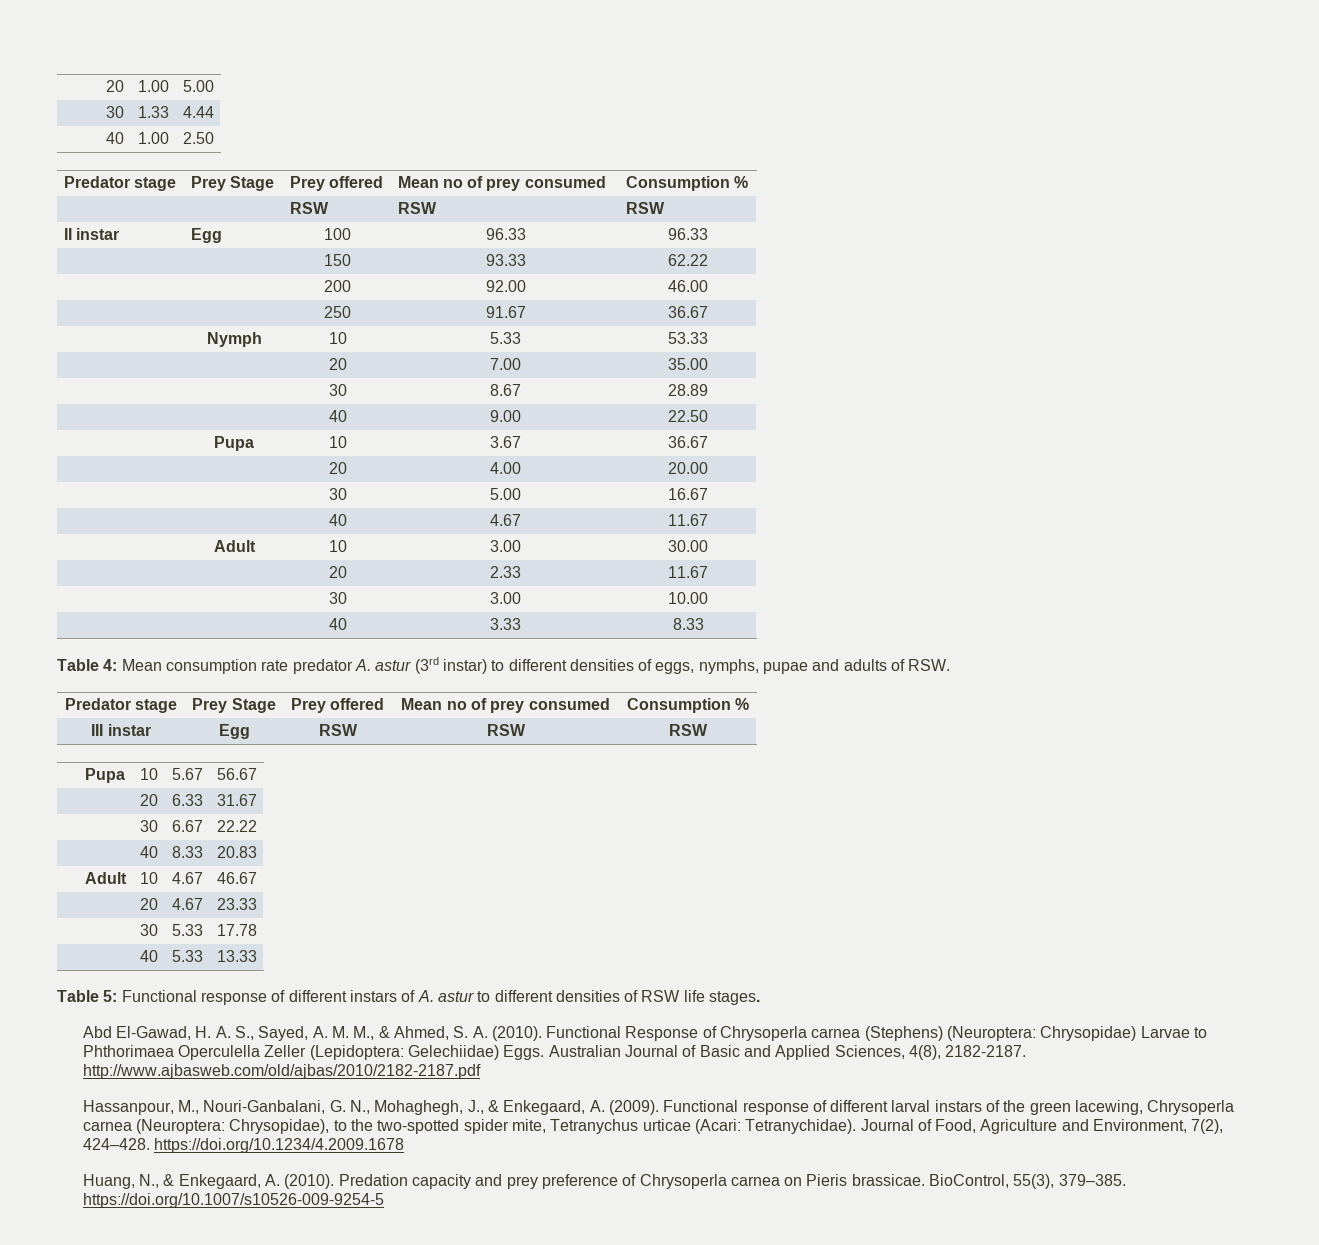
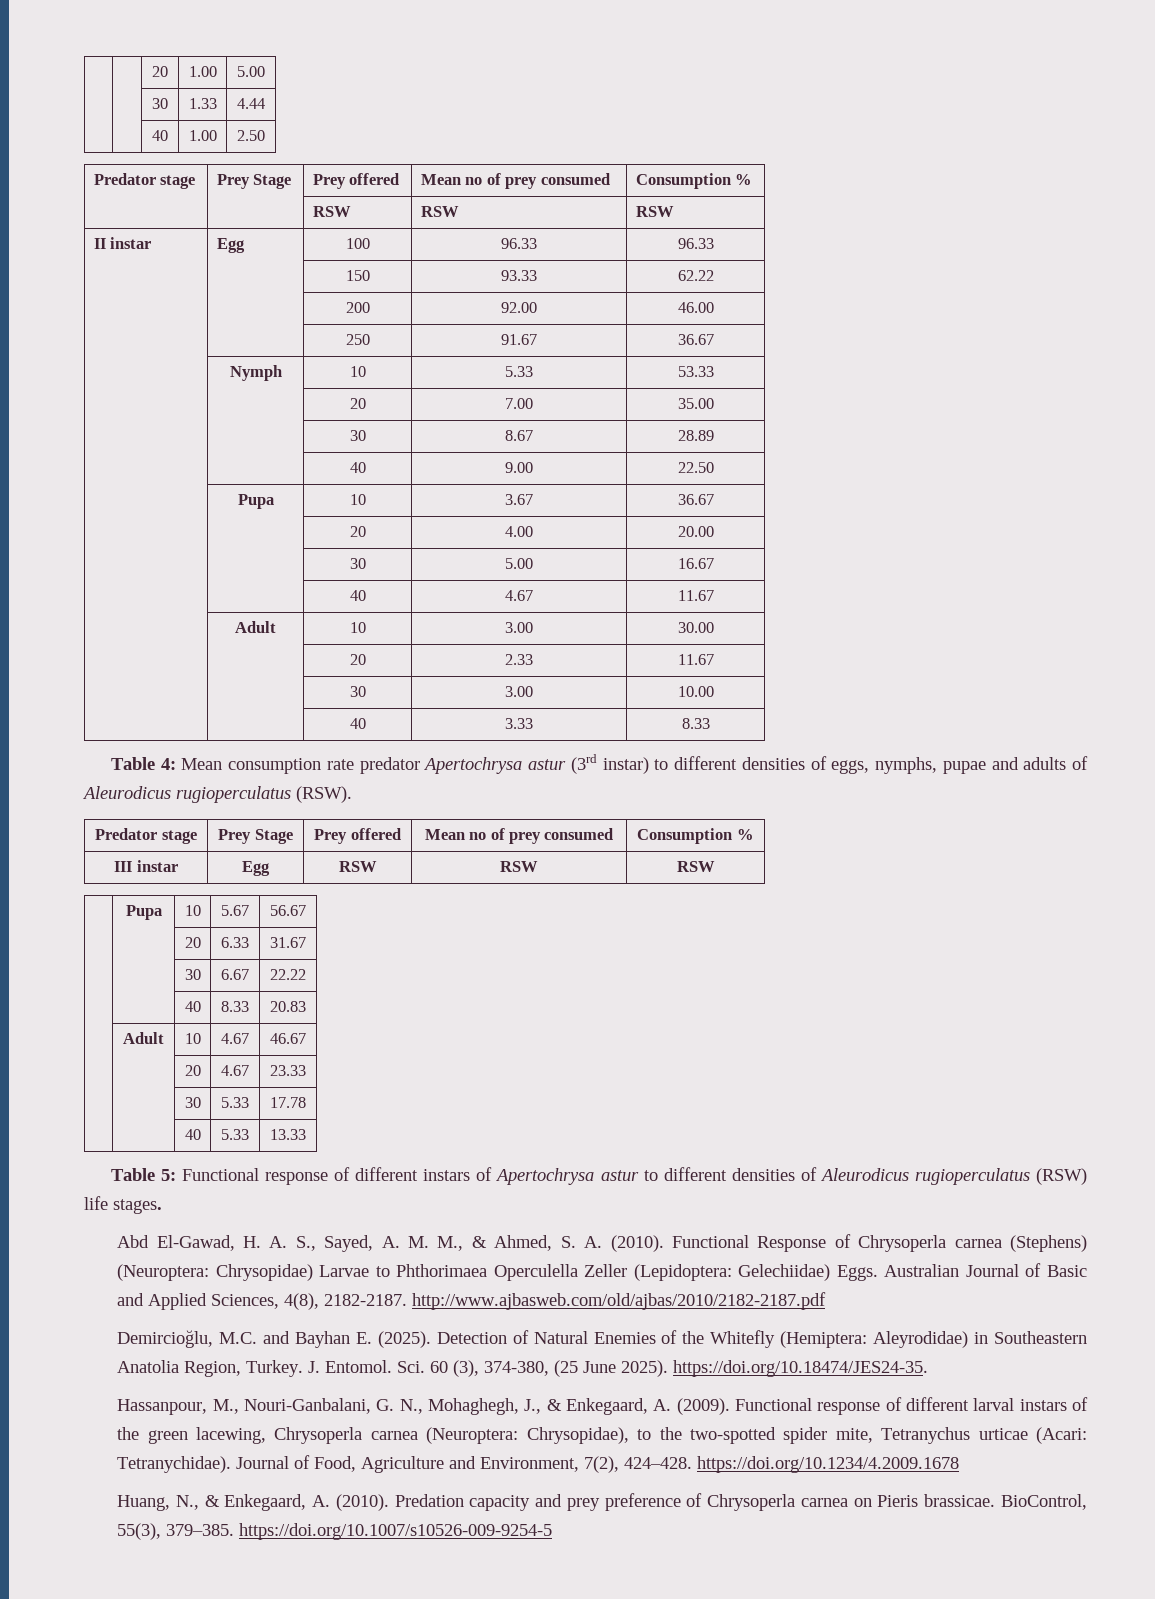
[354,659,371,671] A. -> [423,757,523,774] Apertochrysa
[908,659,951,671] RSW. -> [82,786,352,803] Aleurodicus rugioperculatus (RSW).
[417,990,434,1002] A. -> [495,1168,595,1185] Apertochrysa
[641,990,681,1002] RSW -> [819,1168,1087,1185] Aleurodicus rugioperculatus (RSW)
(481, 1071) none -> [117,1330,1088,1348] [117,1360,929,1377] // Demircioğlu, M.C. and Bayhan E. (2025). Detection of Natural Enemies of the Whitefly (Hemiptera: Aleyrodidae) in Southeastern Anatolia Region, Turkey. J. Entomol. Sci. 60 (3), 374-380, (25 June 2025). https://doi.org/10.18474/JES24-35.

